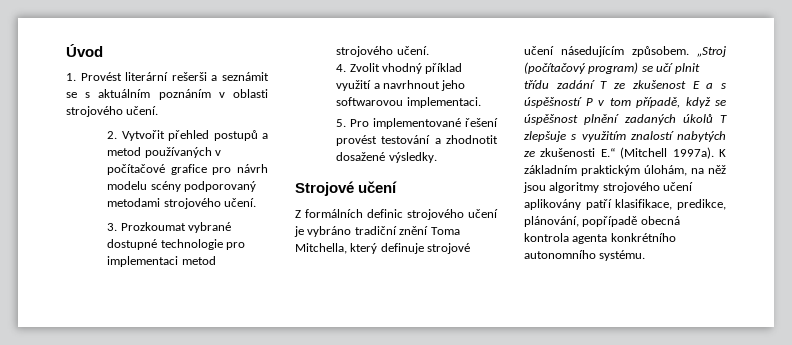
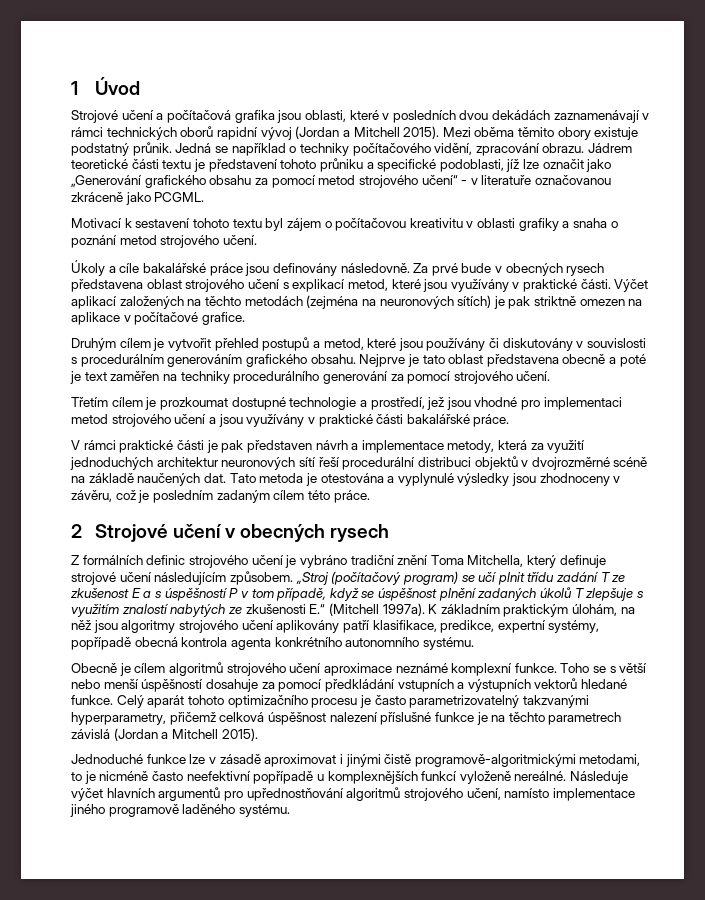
(66, 50) none -> [71,81,78,95] 1
[66,72,269,81] [66,89,268,100] [66,106,159,117] [107,130,268,141] [107,147,221,158] [107,164,268,175] [107,181,256,192] [107,198,256,209] [107,222,231,233] [107,239,245,250] [107,256,216,267] [336,46,429,57] [336,63,463,74] [336,80,466,91] [336,97,481,108] [336,118,498,129] [336,135,498,146] [336,152,437,163] [295,181,398,196] 1. Provést literární rešerši a seznámit se s aktuálním poznáním v oblasti strojového učení. // 2. Vytvořit přehled postupů a metod používaných v počítačové grafice pro návrh modelu scény podporovaný metodami strojového učení. // 3. Prozkoumat vybrané dostupné technologie pro implementaci metod strojového učení. // 4. Zvolit vhodný příklad využití a navrhnout jeho softwarovou implementaci. // 5. Pro implementované řešení provést testování a zhodnotit dosažené výsledky. // Strojové učení -> [71,110,650,123] [71,126,639,140] [71,142,633,156] [71,158,612,172] [71,175,612,188] [71,192,205,205] [71,218,618,231] [71,235,257,248] [71,260,605,276] [71,279,649,292] [71,295,643,309] [71,312,245,325] [71,337,647,351] [71,354,646,367] [70,371,551,384] [71,397,622,410] [71,414,510,427] [71,440,586,453] [70,456,648,470] [71,473,621,486] [71,490,370,503] [71,524,390,542] Strojové učení a počítačová grafika jsou oblasti, které v posledních dvou dekádách zaznamenávají v rámci technických oborů rapidní vývoj (Jordan a Mitchell 2015). Mezi oběma těmito obory existuje podstatný průnik. Jedná se například o techniky počítačového vidění, zpracování obrazu. Jádrem teoretické části textu je představení tohoto průniku a specifické podoblasti, jíž lze označit jako „Generování grafického obsahu za pomocí metod strojového učení“ - v literatuře označovanou zkráceně jako PCGML. // Motivací k sestavení tohoto textu byl zájem o počítačovou kreativitu v oblasti grafiky a snaha o poznání metod strojového učení. // Úkoly a cíle bakalářské práce jsou definovány následovně. Za prvé bude v obecných rysech představena oblast strojového učení s explikací metod, které jsou využívány v praktické části. Výčet aplikací založených na těchto metodách (zejména na neuronových sítích) je pak striktně omezen na aplikace v počítačové grafice. // Druhým cílem je vytvořit přehled postupů a metod, které jsou používány či diskutovány v souvislosti s procedurálním generováním grafického obsahu. Nejprve je tato oblast představena obecně a poté je text zaměřen na techniky procedurálního generování za pomocí strojového učení. // Třetím cílem je prozkoumat dostupné technologie a prostředí, jež jsou vhodné pro implementaci metod strojového učení a jsou využívány v praktické části bakalářské práce. // V rámci praktické části je pak představen návrh a implementace metody, která za využití jednoduchých architektur neuronových sítí řeší procedurální distribuci objektů v dvojrozměrné scéně na základě naučených dat. Tato metoda je otestována a vyplynulé výsledky jsou zhodnoceny v závěru, což je posledním zadaným cílem této práce. // 2 Strojové učení v obecných rysech
[561,46,624,57] násedujícím -> [154,572,227,585] následujícím
[524,216,579,227] plánování, -> [497,620,600,633] expertní systémy,
(646, 255) none -> [71,662,648,676] [71,678,628,692] [71,695,589,708] [71,712,622,725] [71,728,258,741] [71,754,641,767] [71,771,629,784] [71,787,635,801] [70,804,290,817] // Obecně je cílem algoritmů strojového učení aproximace neznámé komplexní funkce. Toho se s větší nebo menší úspěšností dosahuje za pomocí předkládání vstupních a výstupních vektorů hledané funkce. Celý aparát tohoto optimizačního procesu je často parametrizovatelný takzvanými hyperparametry, přičemž celková úspěšnost nalezení příslušné funkce je na těchto parametrech závislá (Jordan a Mitchell 2015). // Jednoduché funkce lze v zásadě aproximovat i jinými čistě programově-algoritmickými metodami, to je nicméně často neefektivní popřípadě u komplexnějších funkcí vyloženě nereálné. Následuje výčet hlavních argumentů pro upřednostňování algoritmů strojového učení, namísto implementace jiného programově laděného systému.

